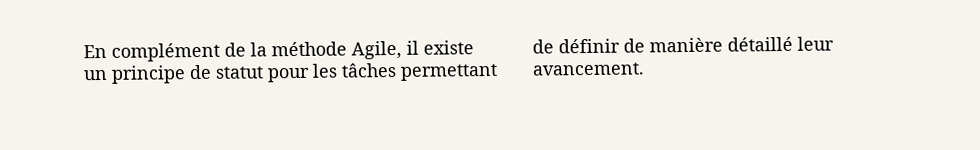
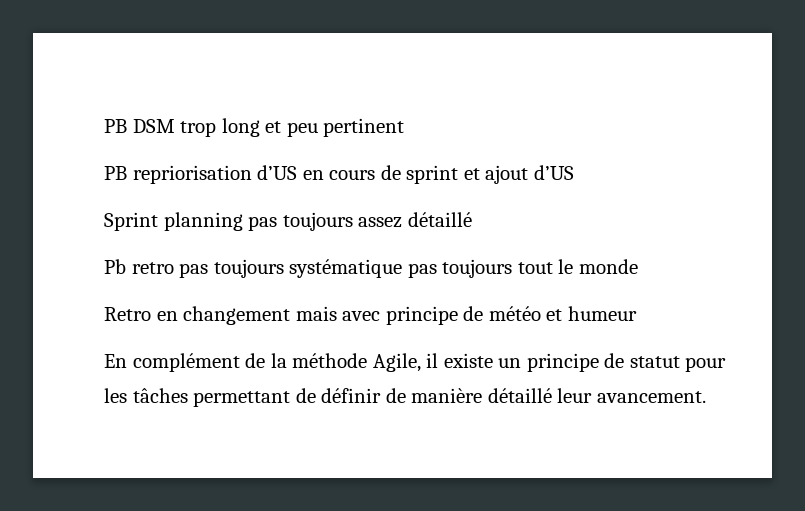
(83, 51) none -> [104,118,405,137] [104,165,574,184] [104,212,472,231] [104,259,638,278] [104,306,637,325] PB DSM trop long et peu pertinent // PB repriorisation d’US en cours de sprint et ajout d’US // Sprint planning pas toujours assez détaillé // Pb retro pas toujours systématique pas toujours tout le monde // Retro en changement mais avec principe de météo et humeur //

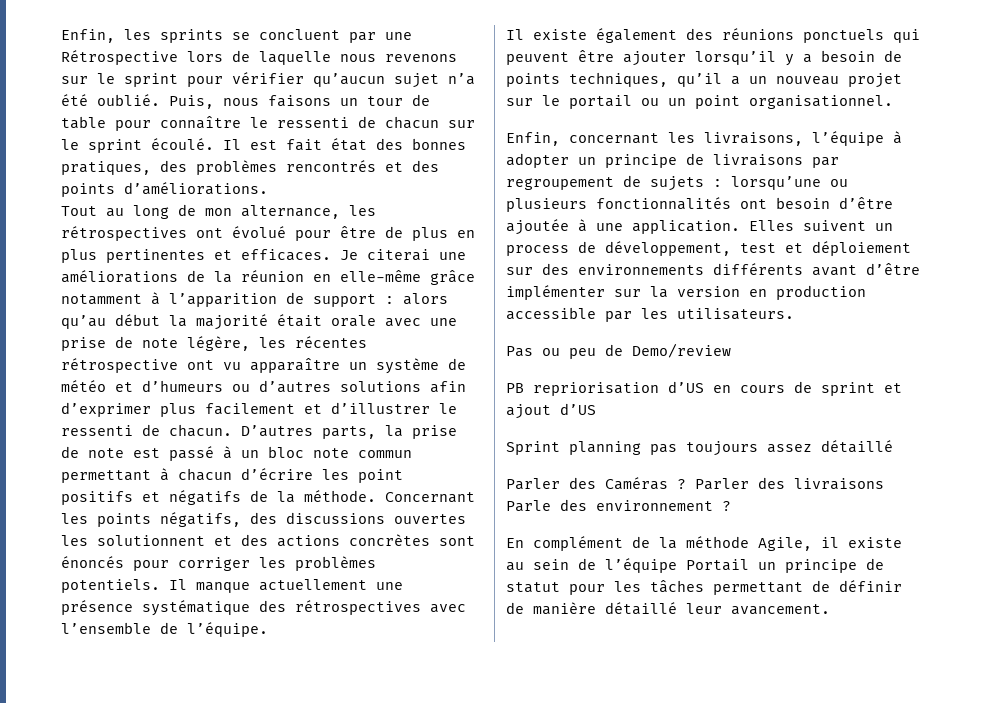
[104,118,405,137] PB DSM trop long et peu pertinent -> [61,29,412,43] [61,50,457,65] [61,72,475,88] [61,94,430,109] [61,116,475,131] [61,138,466,153] [61,160,439,175] [61,182,268,197] [61,204,376,219] [61,226,475,241] [61,249,466,263] [61,270,475,285] [61,292,448,307] [61,314,457,330] [61,336,367,351] [61,358,466,374] [61,380,466,393] [61,402,457,417] [61,424,457,439] [61,446,412,461] [61,468,403,483] [61,490,475,505] [61,512,466,527] [61,534,475,547] [61,556,376,571] [61,579,403,593] [61,600,466,616] [61,622,268,637] [506,28,920,43] [506,50,902,66] [506,72,902,88] [506,95,893,109] [506,131,902,146] [506,153,839,168] [506,175,848,191] [506,197,893,212] [506,219,893,235] [506,241,911,256] [506,263,920,276] [506,285,866,300] [506,307,794,322] [506,343,731,359] Enfin, les sprints se concluent par une Rétrospective lors de laquelle nous revenons sur le sprint pour vérifier qu’aucun sujet n’a été oublié. Puis, nous faisons un tour de table pour connaître le ressenti de chacun sur le sprint écoulé. Il est fait état des bonnes pratiques, des problèmes rencontrés et des points d’améliorations. // Tout au long de mon alternance, les rétrospectives ont évolué pour être de plus en plus pertinentes et efficaces. Je citerai une améliorations de la réunion en elle-même grâce notamment à l’apparition de support : alors qu’au début la majorité était orale avec une prise de note légère, les récentes rétrospective ont vu apparaître un système de météo et d’humeurs ou d’autres solutions afin d’exprimer plus facilement et d’illustrer le ressenti de chacun. D’autres parts, la prise de note est passé à un bloc note commun permettant à chacun d’écrire les point positifs et négatifs de la méthode. Concernant les points négatifs, des discussions ouvertes les solutionnent et des actions concrètes sont énoncés pour corriger les problèmes potentiels. Il manque actuellement une présence systématique des rétrospectives avec l’ensemble de l’équipe. // Il existe également des réunions ponctuels qui peuvent être ajouter lorsqu’il y a besoin de points techniques, qu’il a un nouveau projet sur le portail ou un point organisationnel. // Enfin, concernant les livraisons, l’équipe à adopter un principe de livraisons par regroupement de sujets : lorsqu’une ou plusieurs fonctionnalités ont besoin d’être ajoutée à une application. Elles suivent un process de développement, test et déploiement sur des environnements différents avant d’être implémenter sur la version en production accessible par les utilisateurs. // Pas ou peu de Demo/review
[104,259,638,278] [104,306,637,325] Pb retro pas toujours systématique pas toujours tout le monde // Retro en changement mais avec principe de météo et humeur -> [506,477,884,490] [506,499,731,512] Parler des Caméras ? Parler des livraisons Parle des environnement ?
(493, 360) none -> [506,558,749,573] au sein de l’équipe Portail

